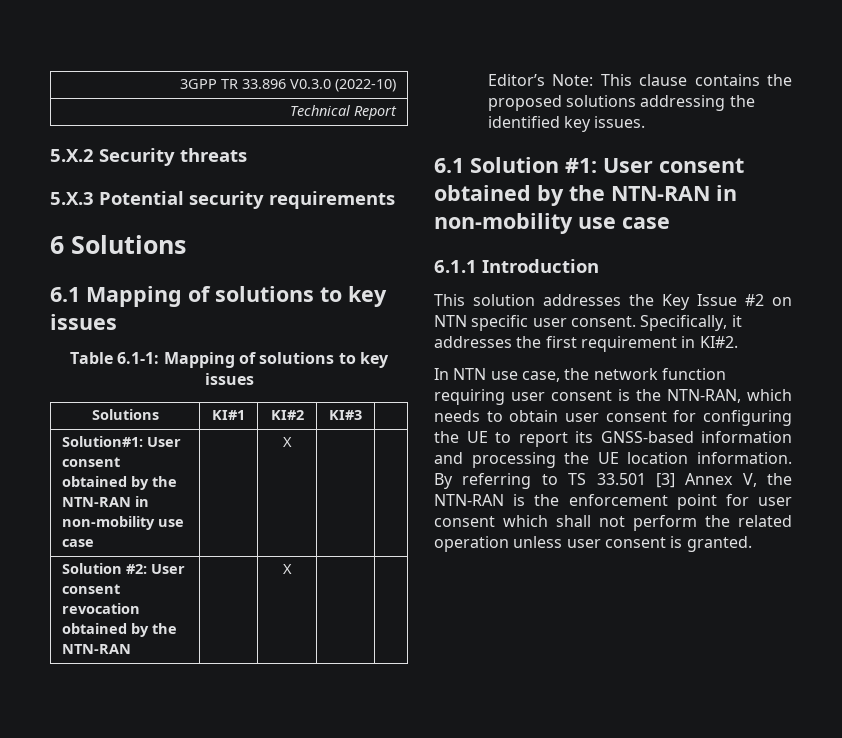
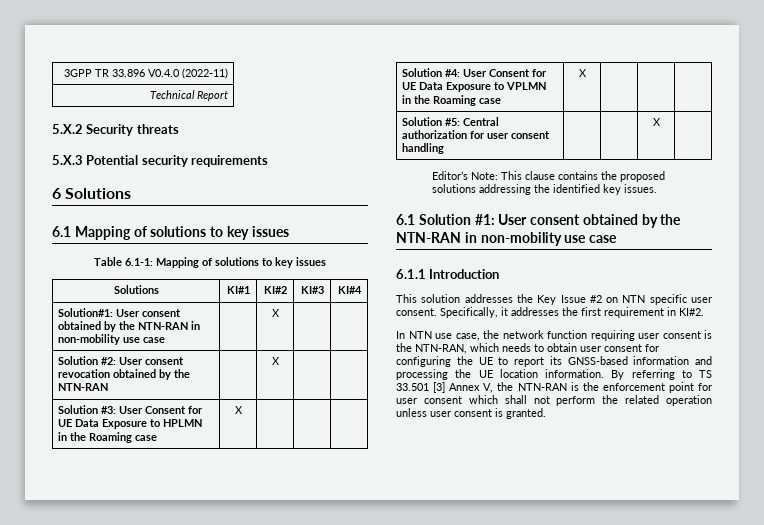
[289,79,396,92] V0.3.0 (2022-10) -> [147,68,228,79] V0.4.0 (2022-11)
(362, 415) none -> [337,286,362,294] KI#4
(292, 569) none -> [58,405,204,414] [58,419,203,429] [58,432,158,443] [234,406,243,414] [402,68,548,77] [402,82,547,92] [402,95,502,106] [578,69,587,77] [402,117,500,126] [402,130,551,139] [402,143,445,154] [652,118,661,126] // Solution #3: User Consent for UE Data Exposure to HPLMN in the Roaming case | X | | | // Solution #4: User Consent for UE Data Exposure to VPLMN in the Roaming case | X | | | // Solution #5: Central authorization for user consent handling | | | X |

